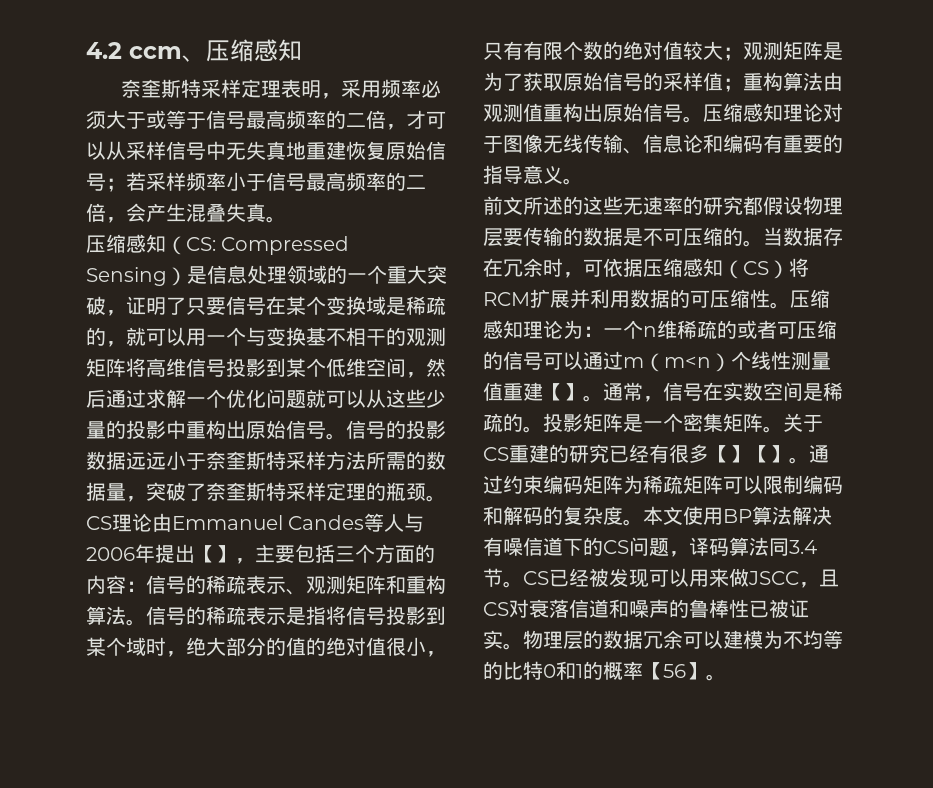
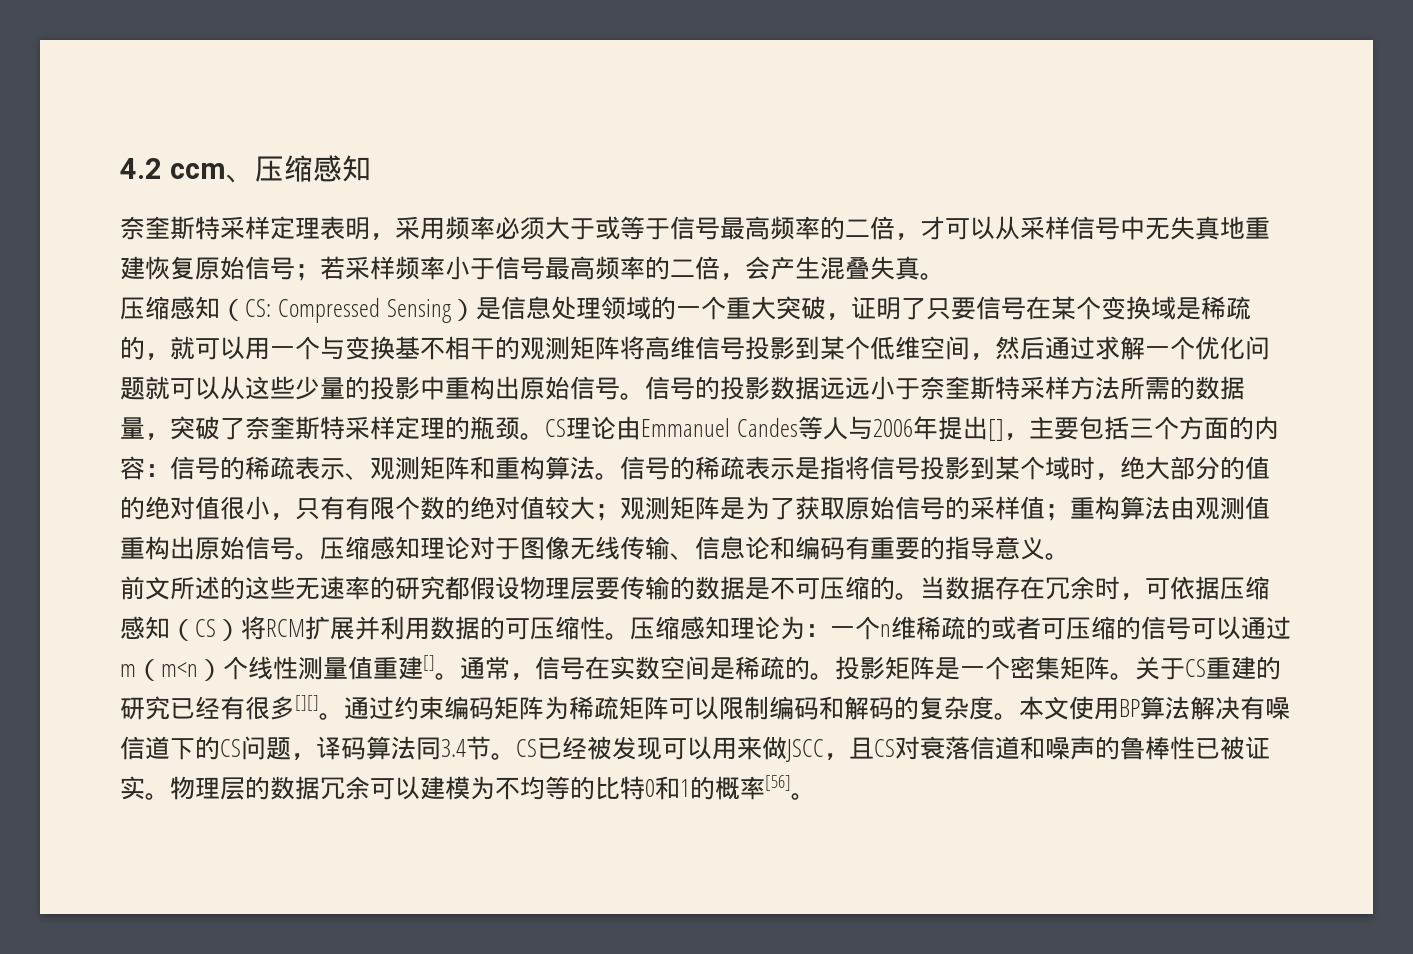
[195,545,235,563] 【】 -> [987,419,1004,441] []
[543,383,583,401] 【】 -> [423,655,435,671] []
[709,445,789,463] 【】【】 -> [295,695,319,711] [][]
[643,662,706,680] 【56】 -> [765,775,791,791] [56]

